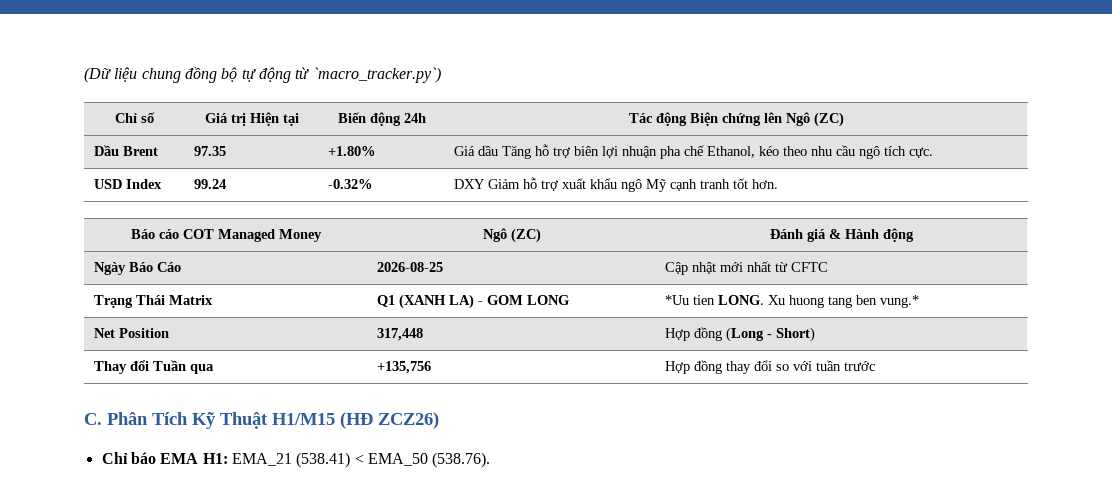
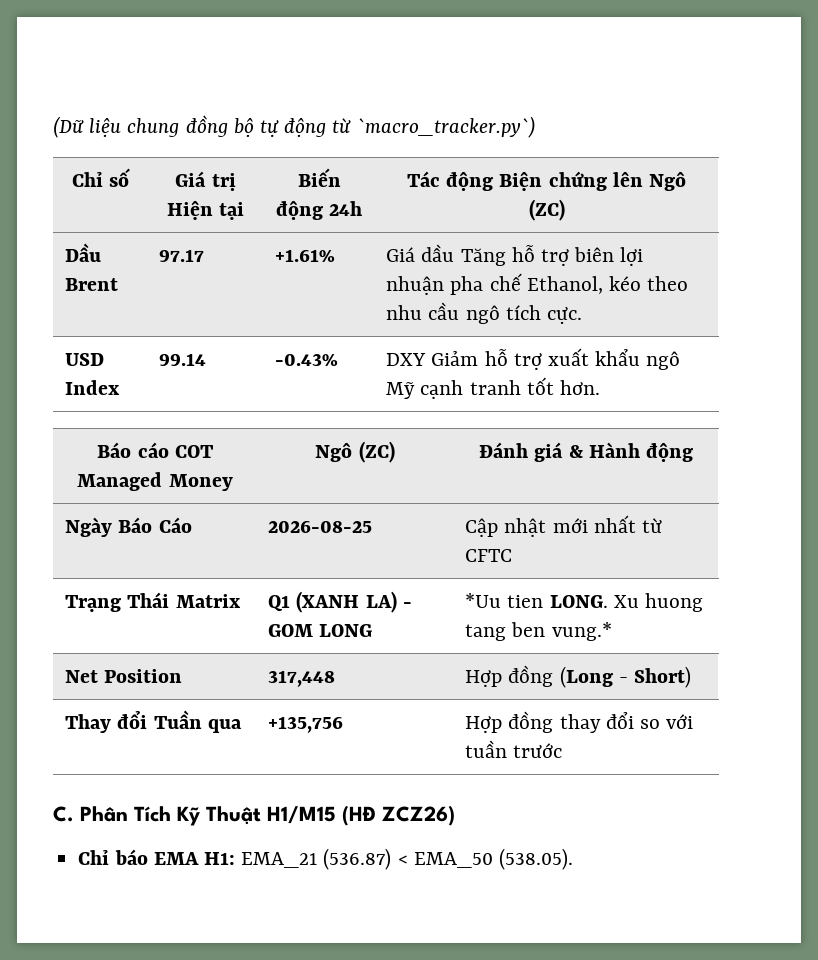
[194,146,227,156] [328,146,377,156] 97.35 | +1.80% -> [159,249,205,262] [275,249,336,262] 97.17 | +1.61%
[194,179,227,189] [328,179,374,189] 99.24 | -0.32% -> [159,353,207,366] [275,353,339,366] 99.14 | -0.43%
[296,452,351,468] (538.41) -> [323,848,392,870] (536.87)
[432,452,491,468] (538.76). -> [498,848,573,870] (538.05).

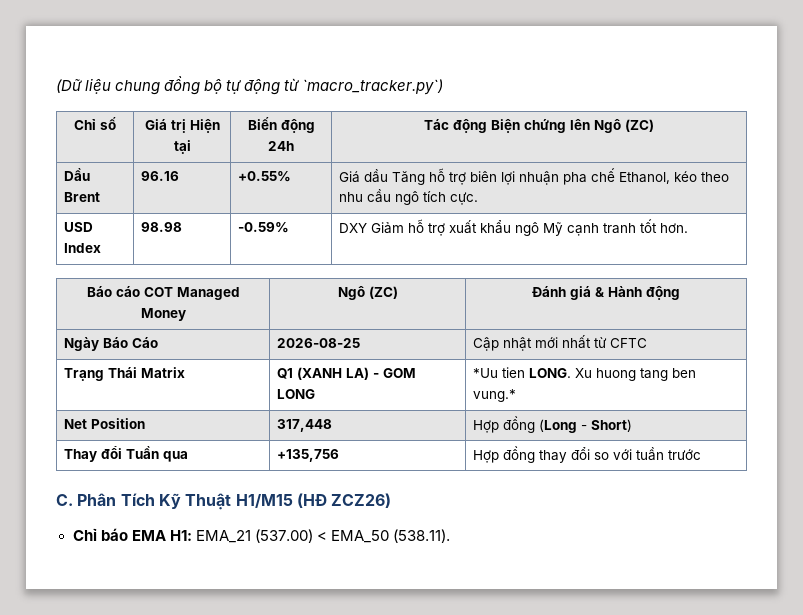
[159,249,205,262] [275,249,336,262] 97.17 | +1.61% -> [141,171,180,181] [238,171,292,182] 96.16 | +0.55%
[159,353,207,366] [275,353,339,366] 99.14 | -0.43% -> [141,222,183,232] [238,222,290,233] 98.98 | -0.59%
[323,848,392,870] (536.87) -> [254,529,313,543] (537.00)
[498,848,573,870] (538.05). -> [392,529,450,543] (538.11).

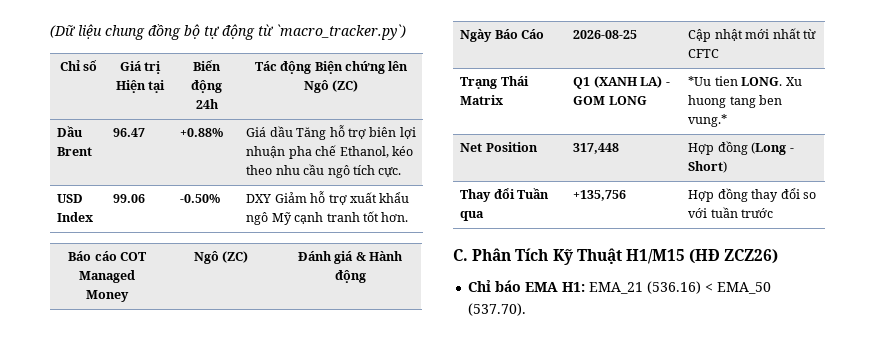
[141,171,180,181] [238,171,292,182] 96.16 | +0.55% -> [113,128,146,137] [180,128,224,137] 96.47 | +0.88%
[141,222,183,232] [238,222,290,233] 98.98 | -0.59% -> [113,194,146,203] [180,194,221,203] 99.06 | -0.50%
[254,529,313,543] (537.00) -> [647,281,702,294] (536.16)
[392,529,450,543] (538.11). -> [468,303,527,316] (537.70).

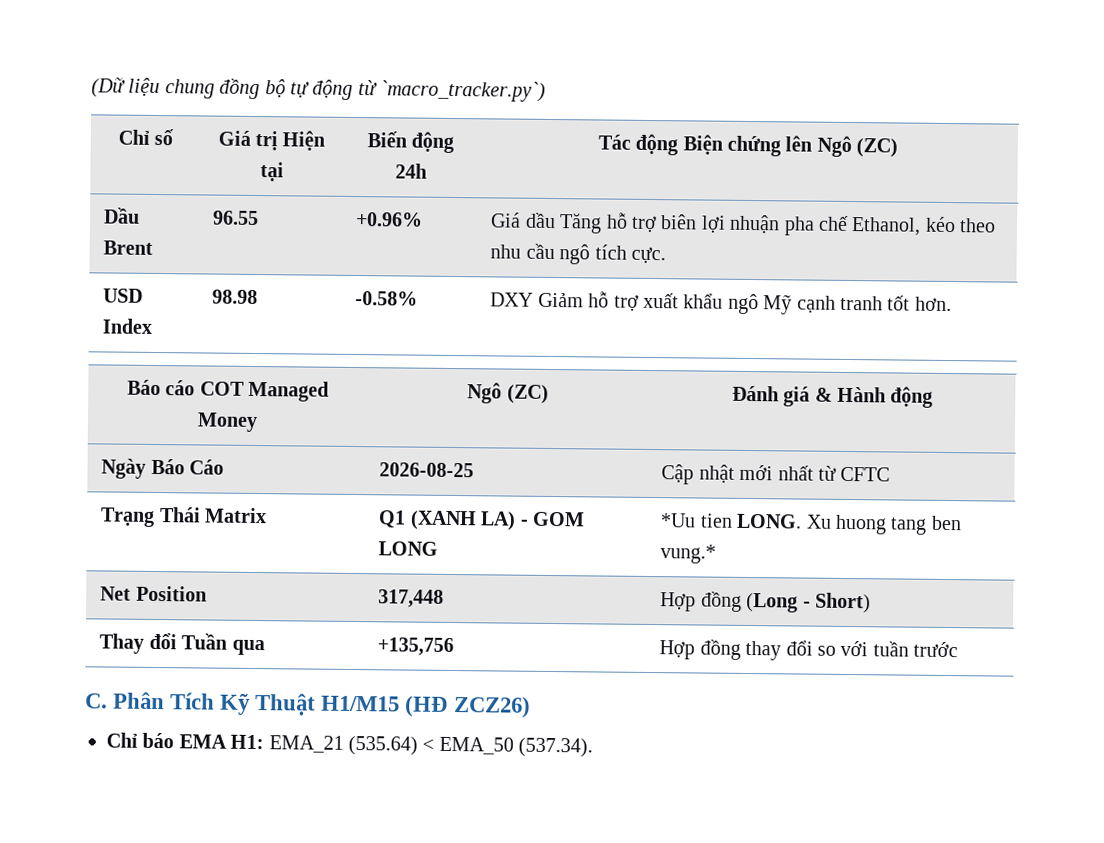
[113,128,146,137] [180,128,224,137] 96.47 | +0.88% -> [212,210,260,226] [355,212,424,227] 96.55 | +0.96%
[113,194,146,203] [180,194,221,203] 99.06 | -0.50% -> [212,289,259,305] [355,291,419,306] 98.98 | -0.58%
[647,281,702,294] (536.16) -> [348,735,418,756] (535.64)
[468,303,527,316] (537.70). -> [518,737,594,758] (537.34).

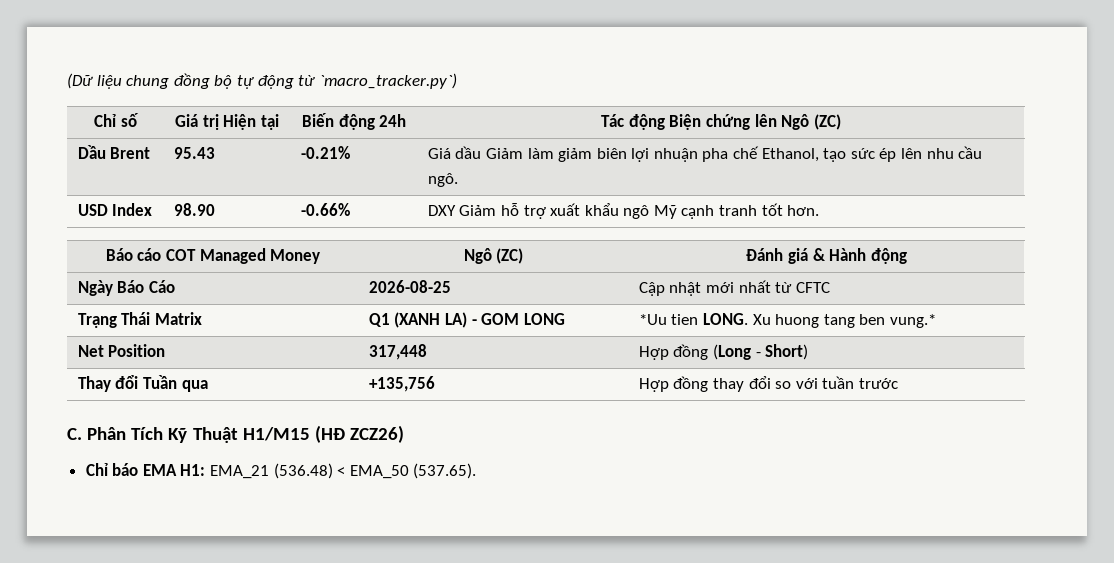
[212,210,260,226] [355,212,424,227] 96.55 | +0.96% -> [173,147,215,159] [300,146,350,159] 95.43 | -0.21%
[559,212,657,234] Tăng hỗ trợ -> [485,148,593,162] Giảm làm giảm
[924,216,997,233] [490,243,666,265] kéo theo nhu cầu ngô tích cực. -> [823,146,983,162] [427,173,458,187] tạo sức ép lên nhu cầu ngô.
[212,289,259,305] [355,291,419,306] 98.98 | -0.58% -> [173,203,215,216] [300,203,350,216] 98.90 | -0.66%
[348,735,418,756] (535.64) -> [273,463,333,479] (536.48)
[518,737,594,758] (537.34). -> [413,463,477,479] (537.65).

